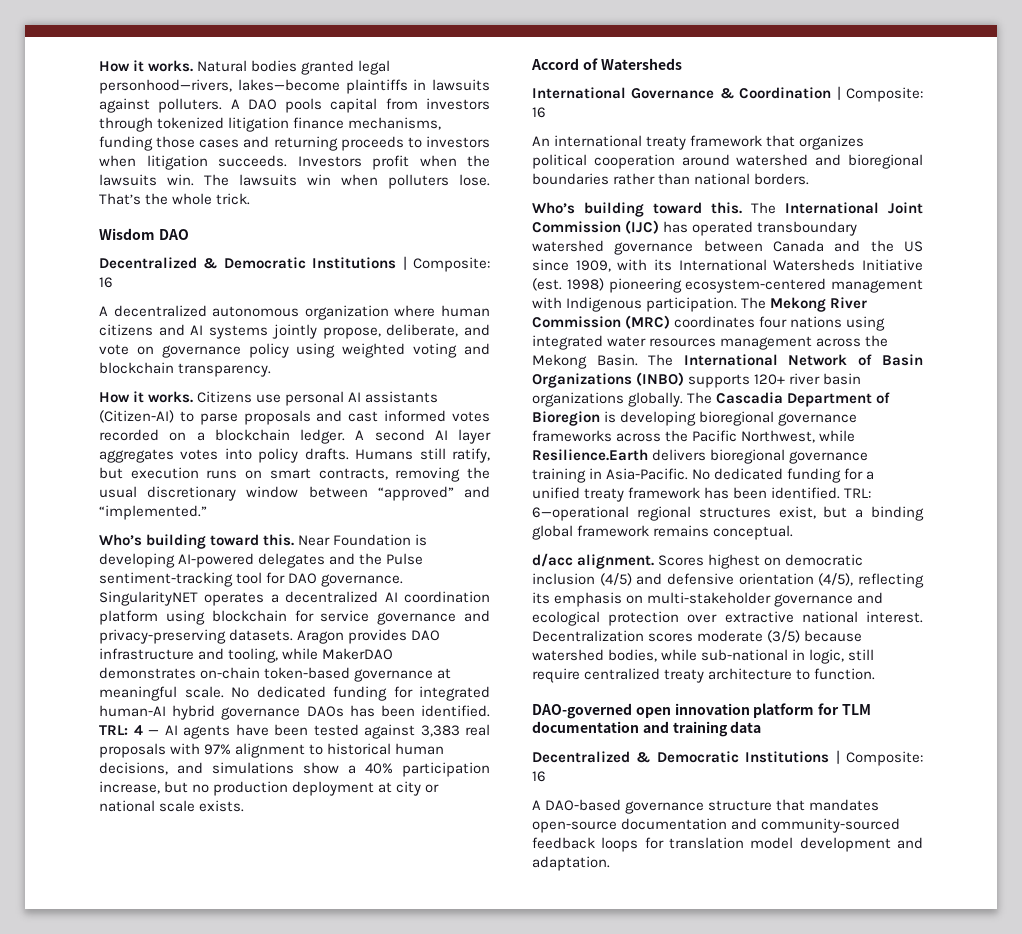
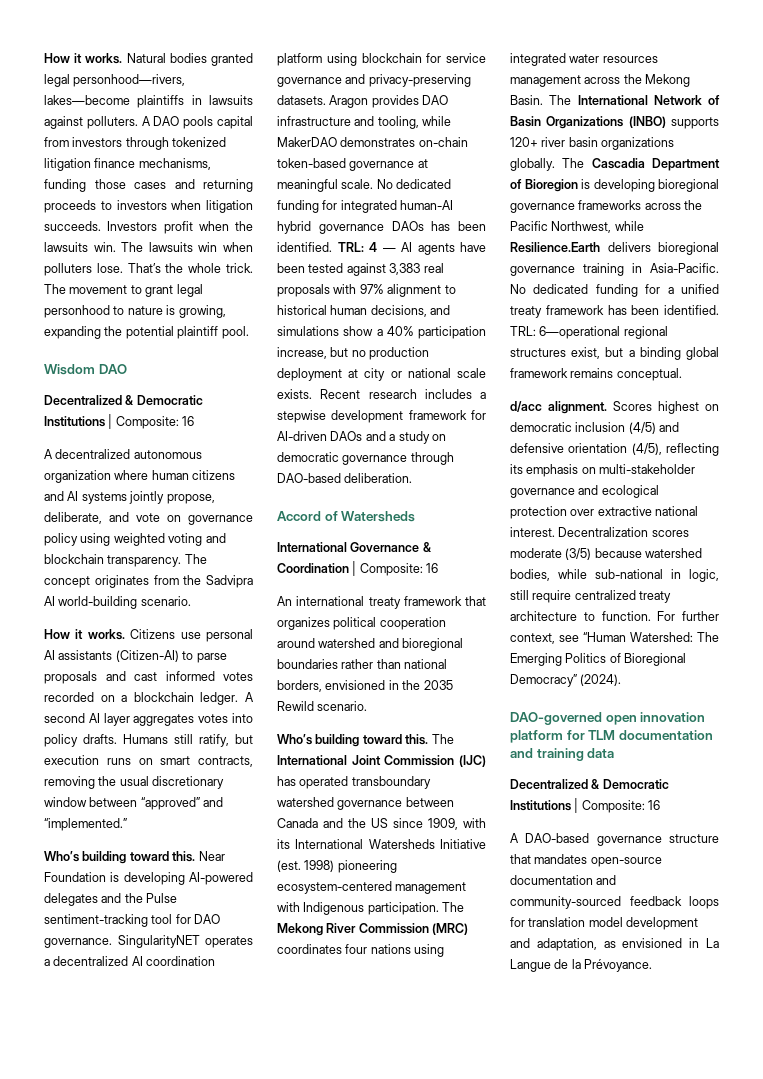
(251, 199) none -> [44,284,203,297] [44,305,226,318] [44,326,249,339] The movement to grant legal personhood to nature is growing, expanding the potential plaintiff pool.
(272, 370) none -> [184,554,207,564] [44,575,253,588] [44,596,191,609] The concept originates from the Sadvipra AI world-building scenario.
(245, 806) none -> [320,389,486,399] [277,410,486,423] [277,431,446,444] [277,452,454,465] [277,473,413,483] Recent research includes a stepwise development framework for AI-driven DAOs and a study on democratic governance through DAO-based deliberation.
[754,173,810,185] borders. -> [277,680,453,692] [277,701,368,711] borders, envisioned in the 2035 Rewild scenario.
(876, 674) none -> [657,611,719,621] [510,632,719,644] [510,653,687,666] [510,674,622,687] For further context, see “Human Watershed: The Emerging Politics of Bioregional Democracy” (2024).
[532,856,610,871] adaptation. -> [536,938,719,951] [510,959,653,972] adaptation, as envisioned in La Langue de la Prévoyance.

